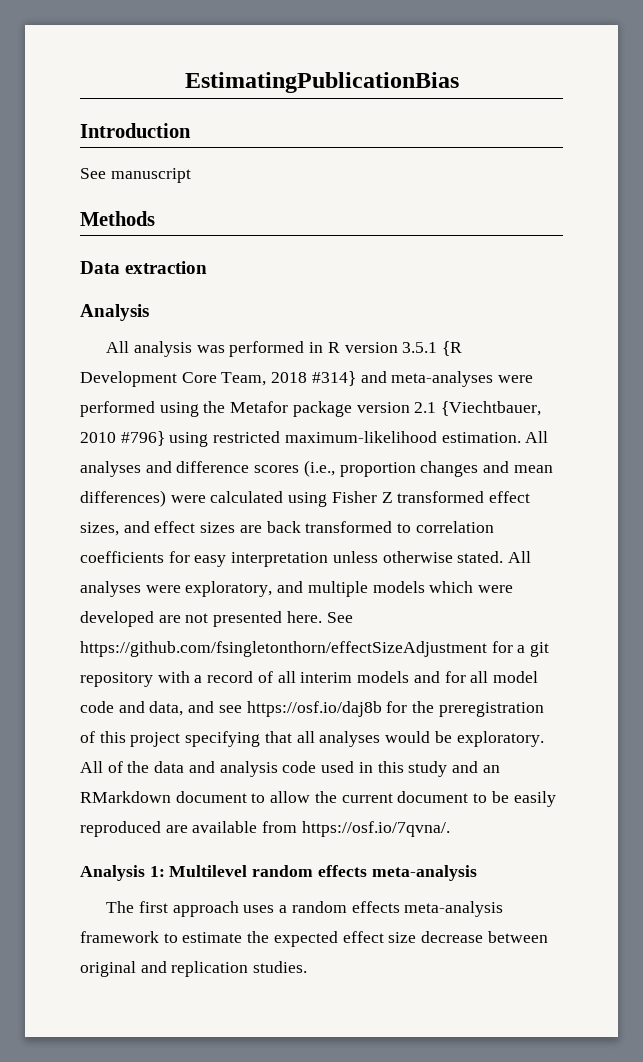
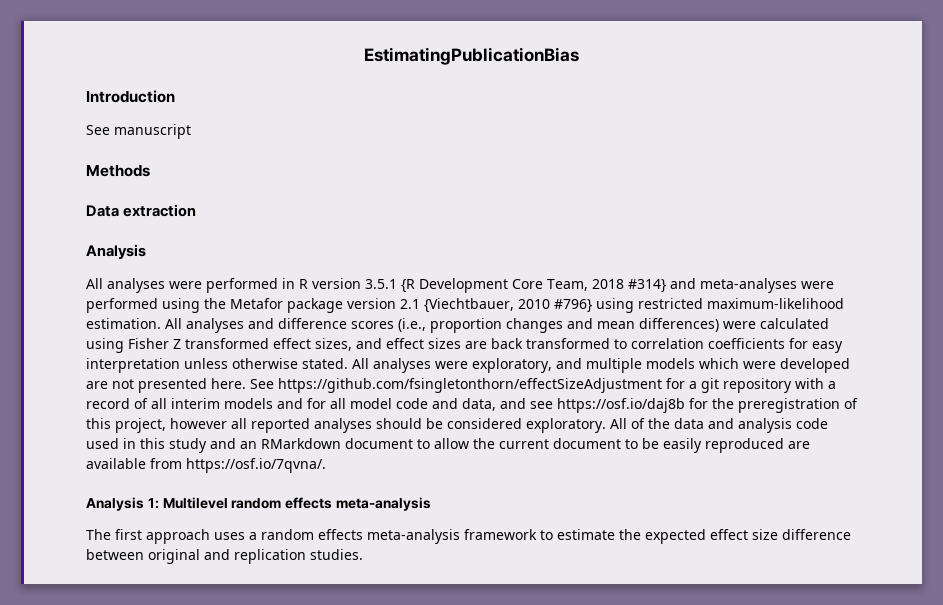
[133,341,225,357] analysis was -> [107,278,202,293] analyses were
[130,731,452,747] project specifying that all analyses would be -> [115,418,522,433] project, however all reported analyses should be considered
[421,931,484,943] decrease -> [782,529,851,540] difference

